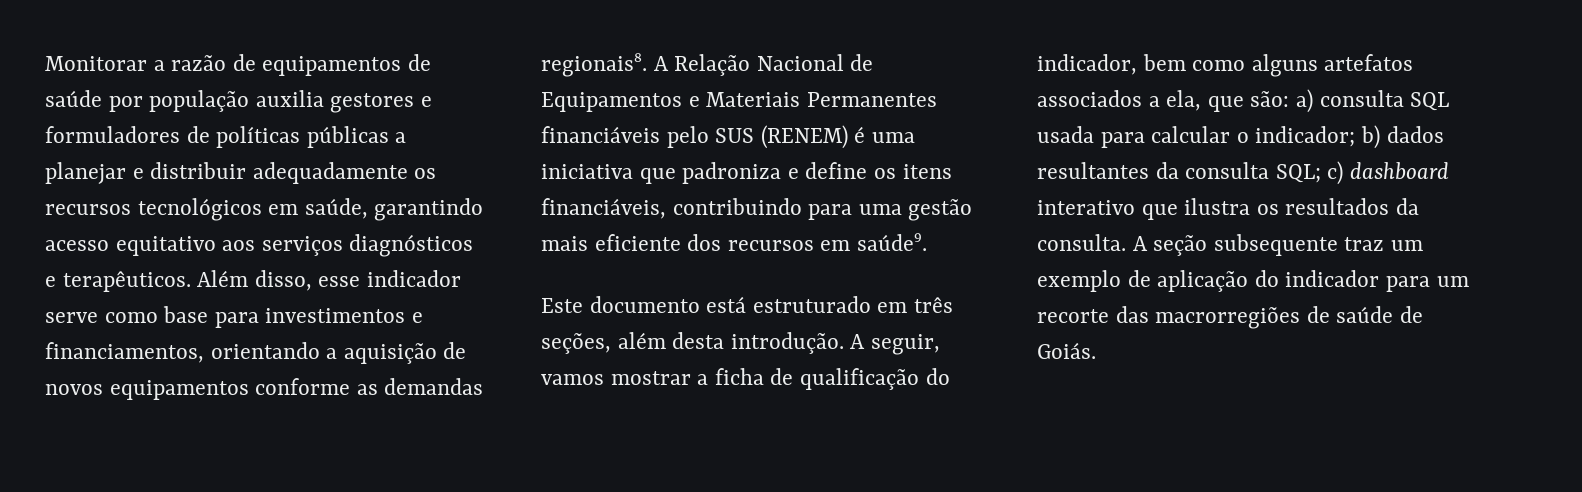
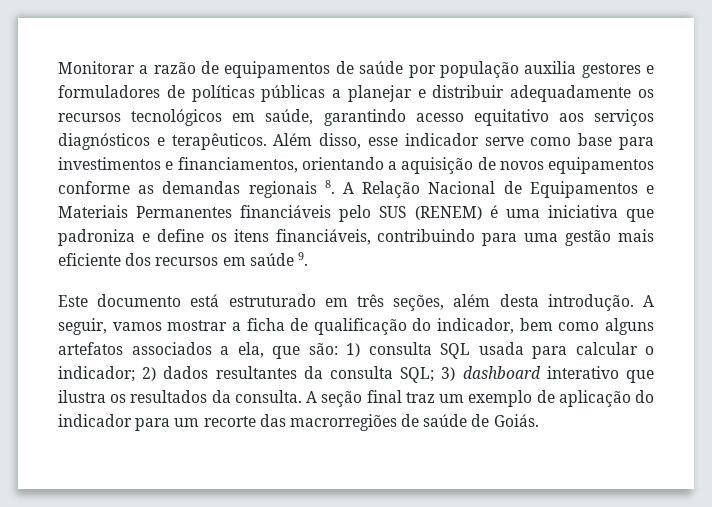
[541,53,647,77] regionais8. -> [248,180,335,198] regionais 8.
[857,233,928,251] saúde9. -> [249,252,308,266] saúde 9.
[1296,89,1314,113] a) -> [346,343,360,357] 1)
[1361,125,1381,149] b) -> [142,367,157,381] 2)
[1327,161,1344,185] c) -> [441,367,456,381] 3)
[1213,234,1338,256] subsequente -> [366,390,402,403] final

